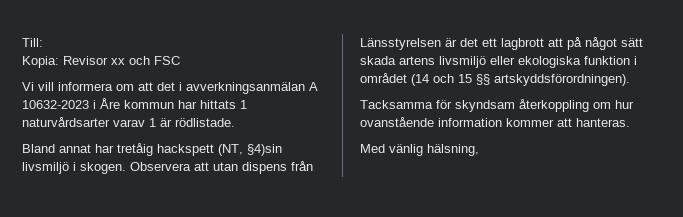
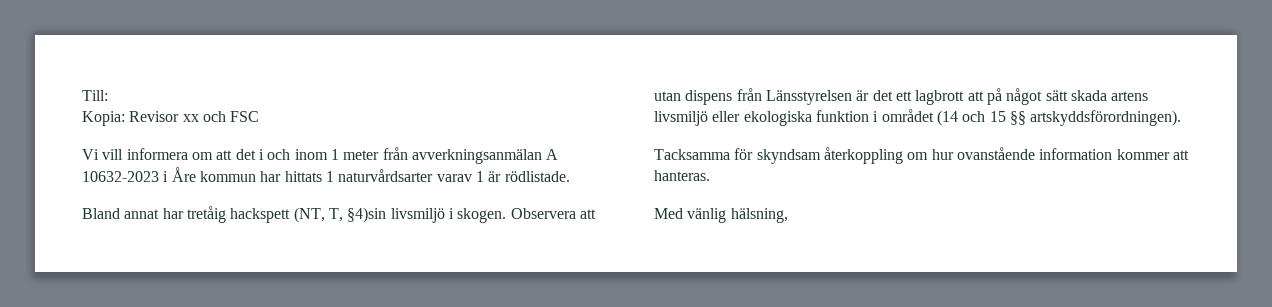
(182, 86) none -> [267,147,408,160] och inom 1 meter från
(243, 150) none -> [328,208,343,222] T,

